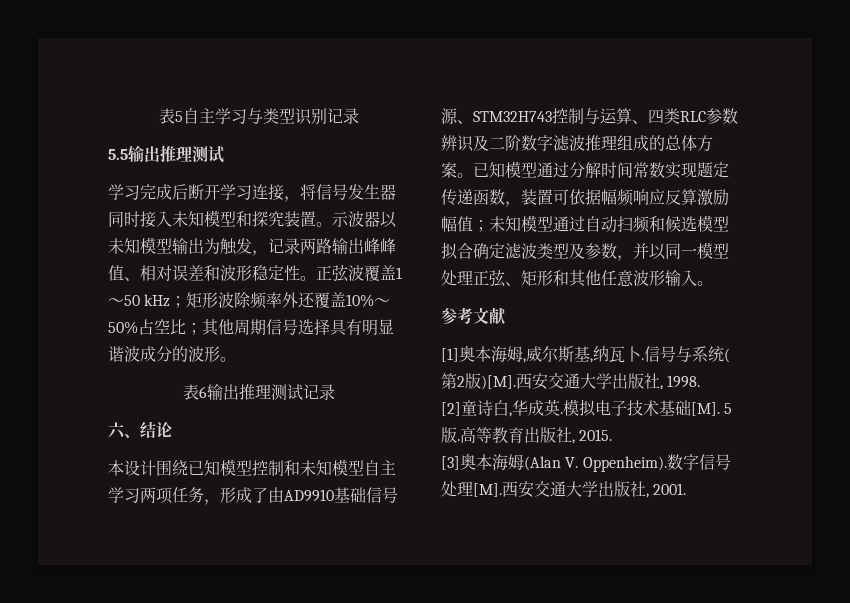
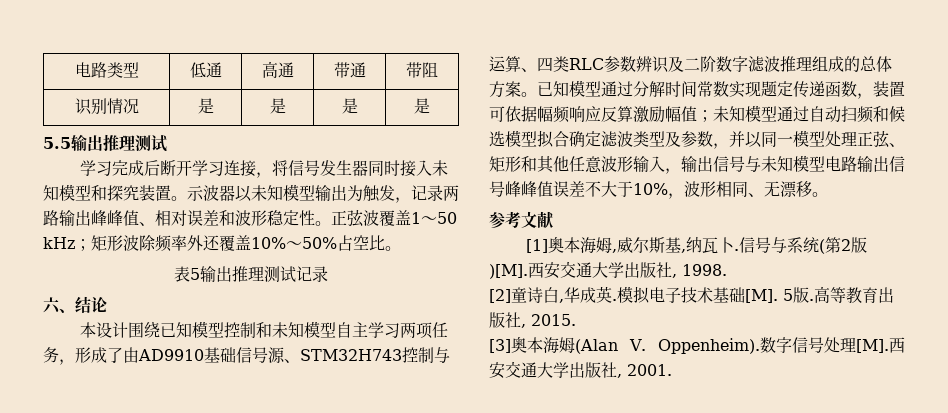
[158,108,359,125] 表5自主学习与类型识别记录 -> [74,62,139,78] [189,62,222,78] [261,61,294,78] [333,62,366,78] [406,62,438,78] [74,98,139,115] [197,98,214,114] [269,98,286,114] [341,98,358,114] [414,98,430,114] 电路类型 | 低通 | 高通 | 带通 | 带阻 // 识别情况 | 是 | 是 | 是 | 是
[186,319,394,336] [108,346,220,362] ；其他周期信号选择具有明显谐波成分的波形 -> (385, 243) none
[198,386,207,398] 6 -> [190,268,200,280] 5
(697, 278) none -> [665,155,905,174] [489,181,812,199] ，输出信号与未知模型电路输出信号峰峰值误差不大于10%，波形相同、无漂移

